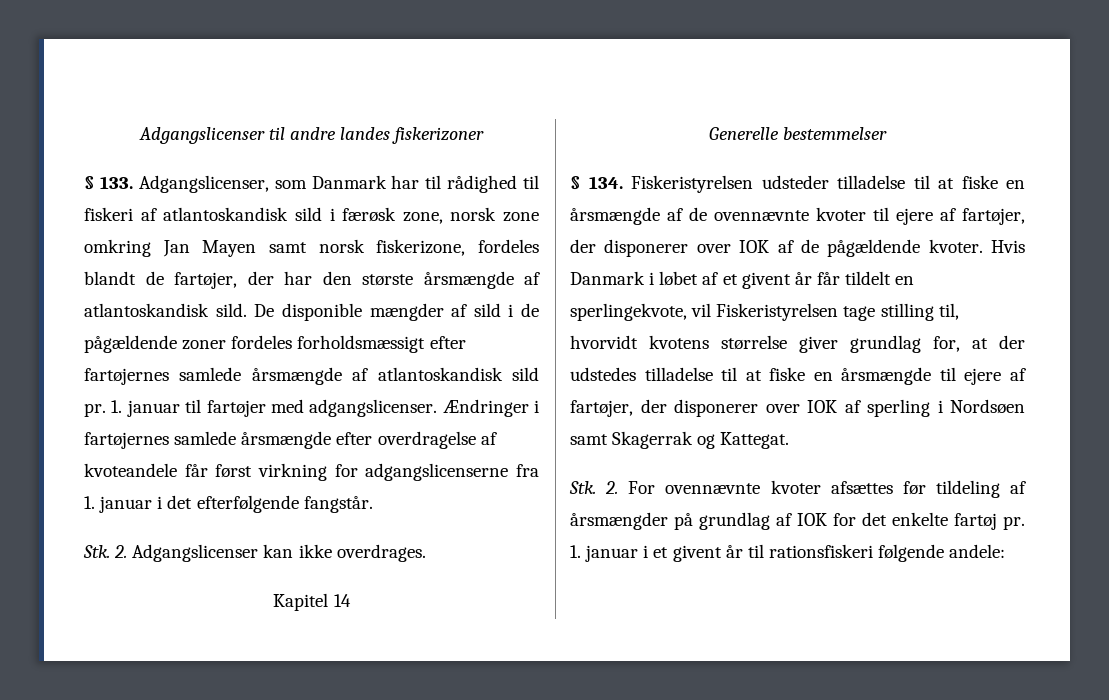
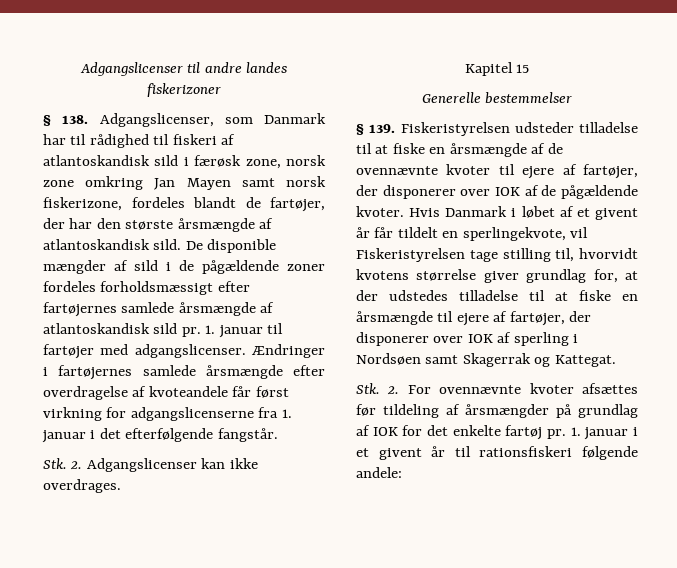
[99,176,133,189] 133. -> [62,115,89,124] 138.
[333,594,351,607] 14 -> [516,64,530,73] 15
[588,176,623,189] 134. -> [369,124,396,133] 139.

